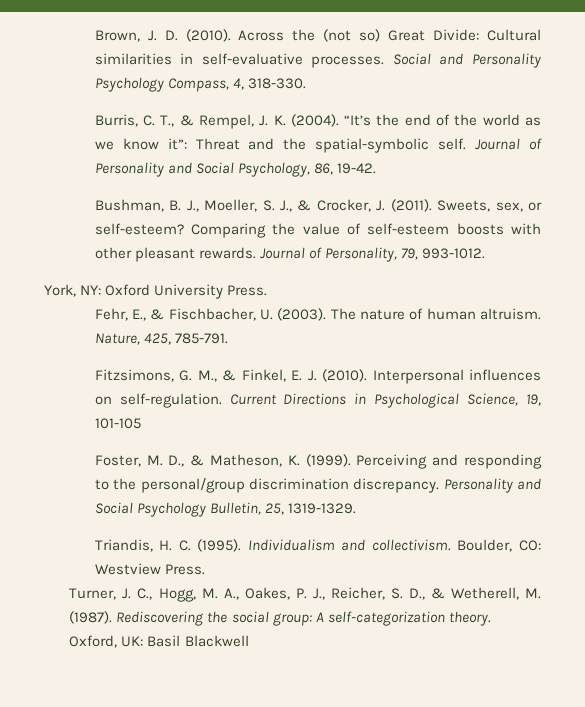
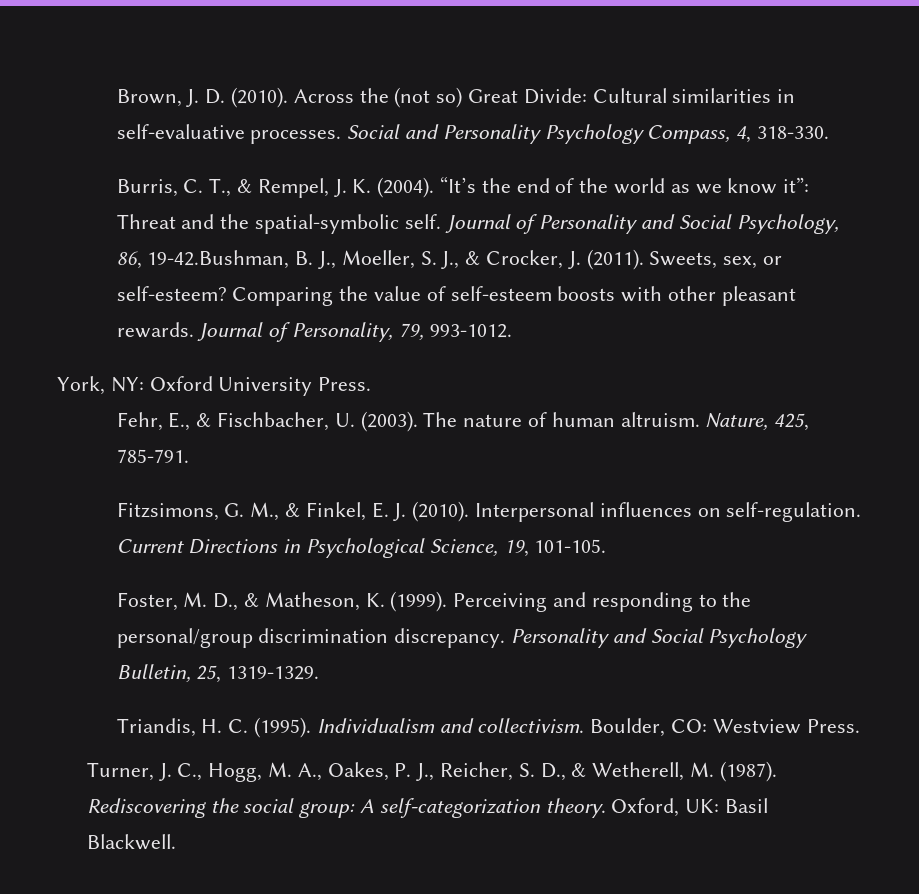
[337,163,377,174] [94,199,164,212] 19-42. // Bushman, -> [147,250,290,269] 19-42.Bushman,
[94,418,141,429] 101-105 -> [534,539,607,553] 101-105.
[184,635,249,647] Blackwell -> [86,834,176,850] Blackwell.

